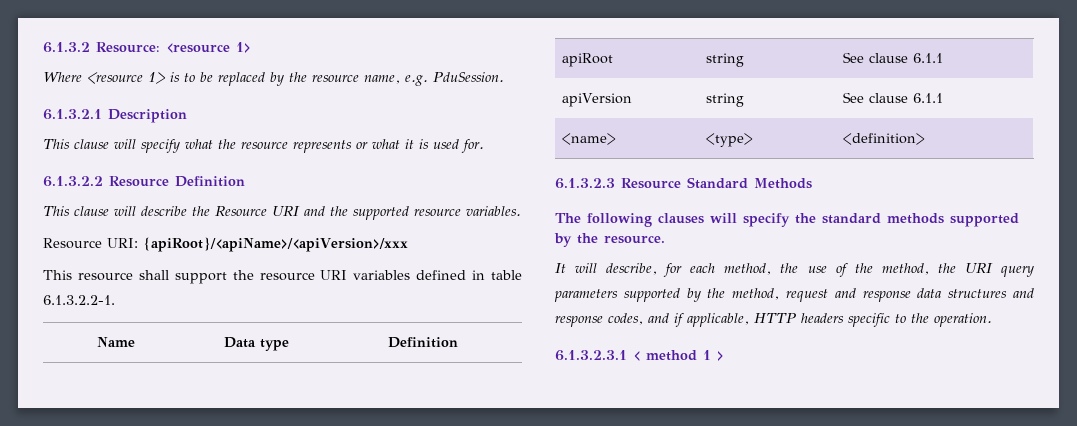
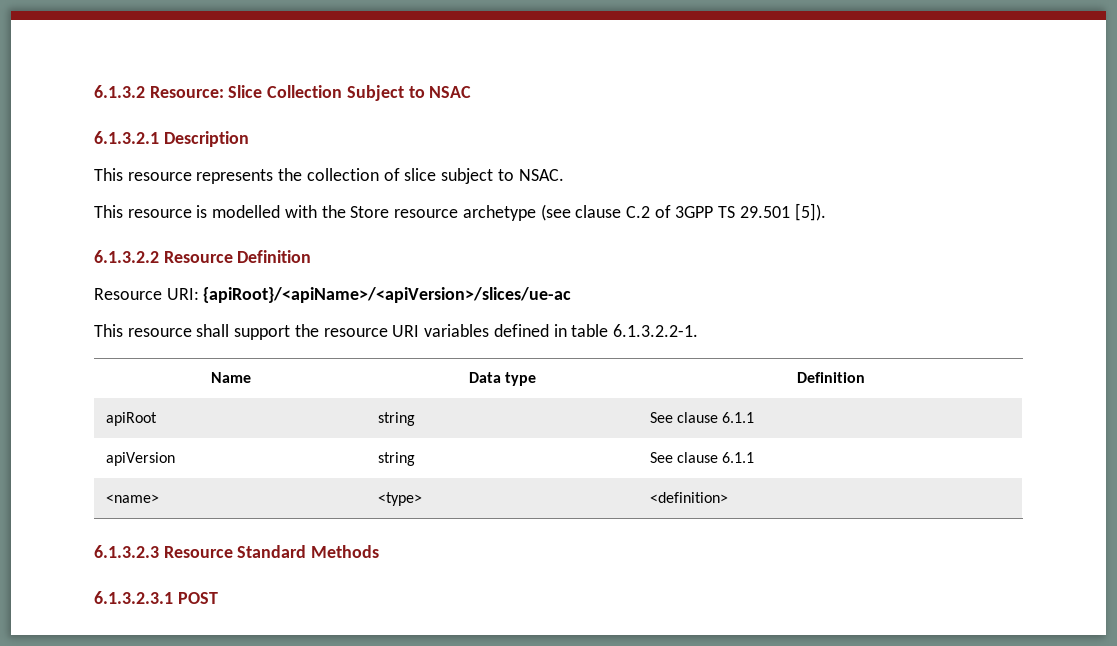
[166,42,251,53] [43,72,504,86] [43,109,187,123] [43,139,484,153] [43,176,245,187] [43,206,521,220] <resource 1> // Where <resource 1> is to be replaced by the resource name, e.g. PduSession. // 6.1.3.2.1 Description // This clause will specify what the resource represents or what it is used for. // 6.1.3.2.2 Resource Definition // This clause will describe the Resource URI and the supported resource variables. -> [228,85,472,101] [94,131,249,147] [94,168,564,184] [94,203,826,221] [94,250,312,263] Slice Collection Subject to NSAC // 6.1.3.2.1 Description // This resource represents the collection of slice subject to NSAC. // This resource is modelled with the Store resource archetype (see clause C.2 of 3GPP TS 29.501 [5]). // 6.1.3.2.2 Resource Definition
[143,237,408,252] {apiRoot}/<apiName>/<apiVersion>/xxx -> [203,287,572,303] {apiRoot}/<apiName>/<apiVersion>/slices/ue-ac
[555,213,1019,227] [554,233,665,247] [555,263,1034,277] [554,288,1034,302] [555,313,992,327] [555,350,724,361] The following clauses will specify the standard methods supported by the resource. // It will describe, for each method, the use of the method, the URI query parameters supported by the method, request and response data structures and response codes, and if applicable, HTTP headers specific to the operation. // 6.1.3.2.3.1 < method 1 > -> [94,591,218,604] 6.1.3.2.3.1 POST

